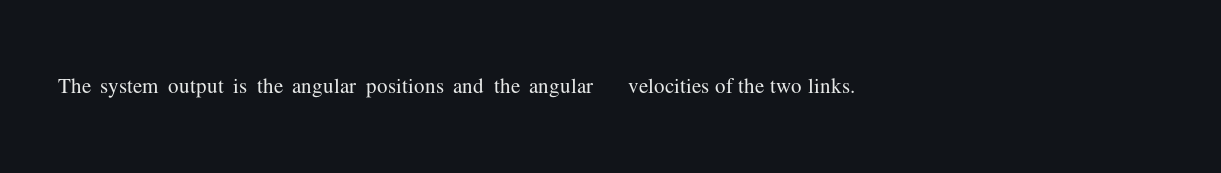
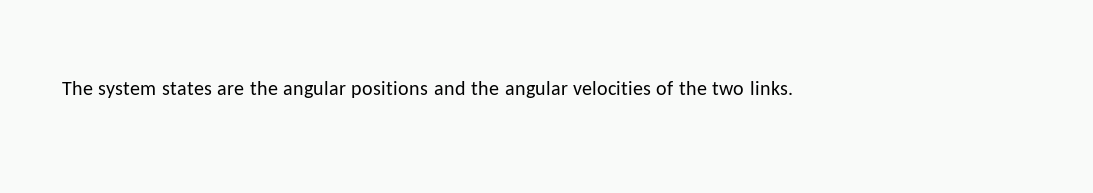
[167,78,248,98] output is -> [161,82,245,95] states are

